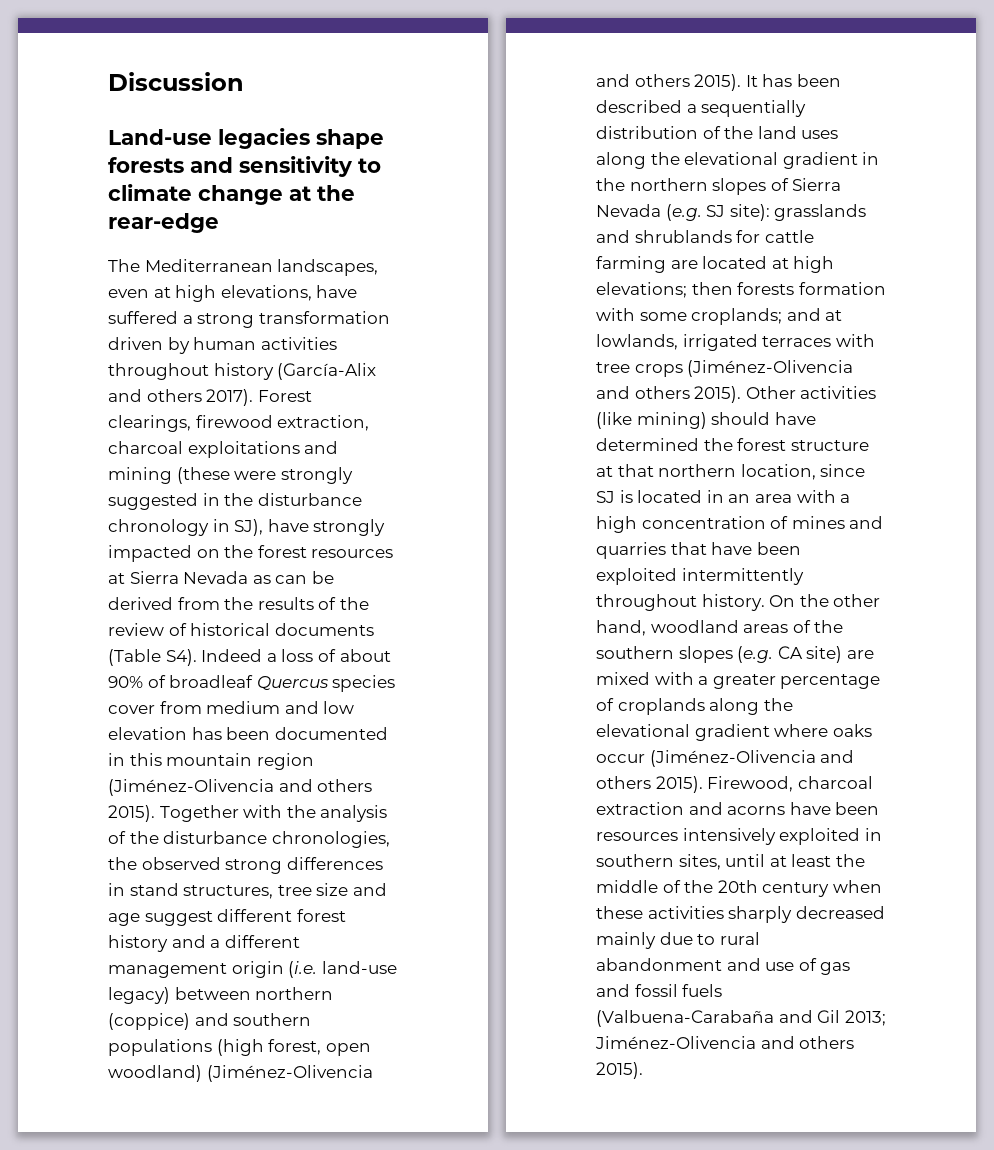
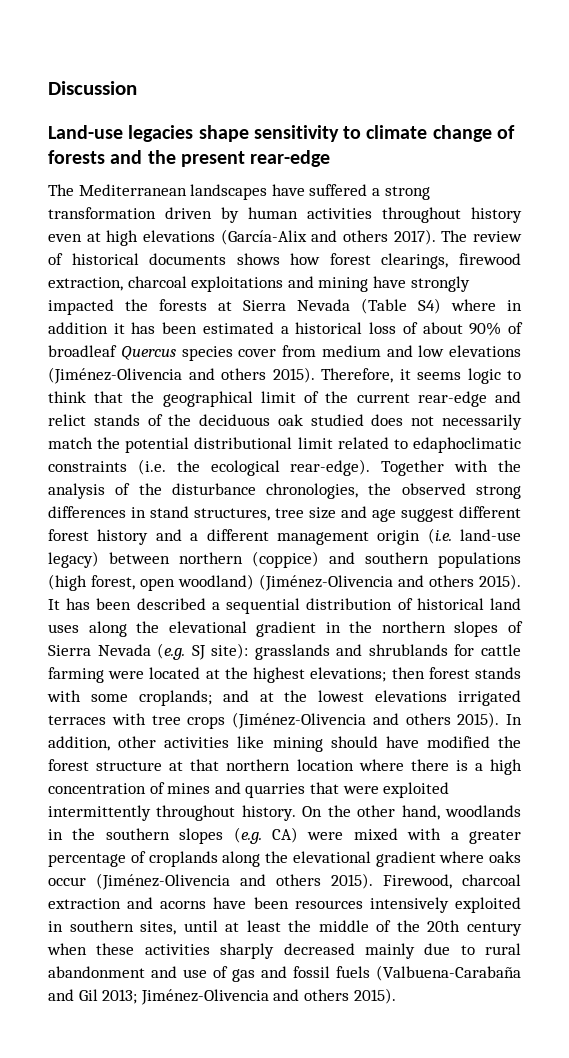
[108,157,233,173] forests and -> (249, 133) none
[289,185,355,201] [108,213,219,233] [108,259,379,276] [108,285,312,302] at the rear-edge // The Mediterranean landscapes, even at high elevations, -> [496,125,515,139] [48,150,331,167] [48,184,268,200] of forests and the present rear-edge // The Mediterranean landscapes
[277,363,377,380] [108,389,312,406] (García-Alix and others 2017). Forest -> [48,229,522,246] [48,253,371,265] even at high elevations (García-Alix and others 2017). The review of historical documents shows how forest
[176,467,353,484] [108,493,362,510] [108,519,386,536] [108,545,394,562] [108,571,334,584] [108,597,369,610] [108,623,374,636] [108,649,277,666] (these were strongly suggested in the disturbance chronology in SJ), have strongly impacted on the forest resources at Sierra Nevada as can be derived from the results of the review of historical documents (Table S4). Indeed a -> [372,276,470,292] [48,298,522,315] [48,322,363,334] have strongly impacted the forests at Sierra Nevada (Table S4) where in addition it has been estimated a historical
[108,727,388,740] [108,753,314,770] [108,779,373,796] [108,805,155,822] elevation has been documented in this mountain region (Jiménez-Olivencia and others 2015). -> [449,345,521,357] [48,367,521,384] [48,391,521,407] [48,414,522,430] [48,437,521,453] [48,459,371,476] elevations (Jiménez-Olivencia and others 2015). Therefore, it seems logic to think that the geographical limit of the current rear-edge and relict stands of the deciduous oak studied does not necessarily match the potential distributional limit related to edaphoclimatic constraints (i.e. the ecological rear-edge).
[701,100,807,117] sequentially -> [226,598,301,614] sequential
[724,126,754,139] the -> [416,598,484,610] historical
[670,260,698,269] are -> [108,671,145,679] were
[793,256,835,273] [596,282,886,298] high elevations; then forests formation -> [224,667,521,683] the highest elevations; then forest stands
[596,334,678,350] lowlands, -> [284,690,448,702] the lowest elevations
[745,386,877,399] [596,412,707,429] Other activities (like mining) -> [506,714,522,725] [48,736,323,752] In addition, other activities like mining
[596,438,699,451] determined -> [426,736,490,748] modified
[740,464,866,480] [596,490,836,503] location, since SJ is located in an area with -> [296,759,468,771] location where there is
[711,542,801,555] have been -> [342,786,379,794] were
[650,620,811,633] woodland areas of -> [445,805,521,817] [48,829,63,840] woodlands in
[777,646,874,663] CA site) are -> [272,827,344,843] CA) were

